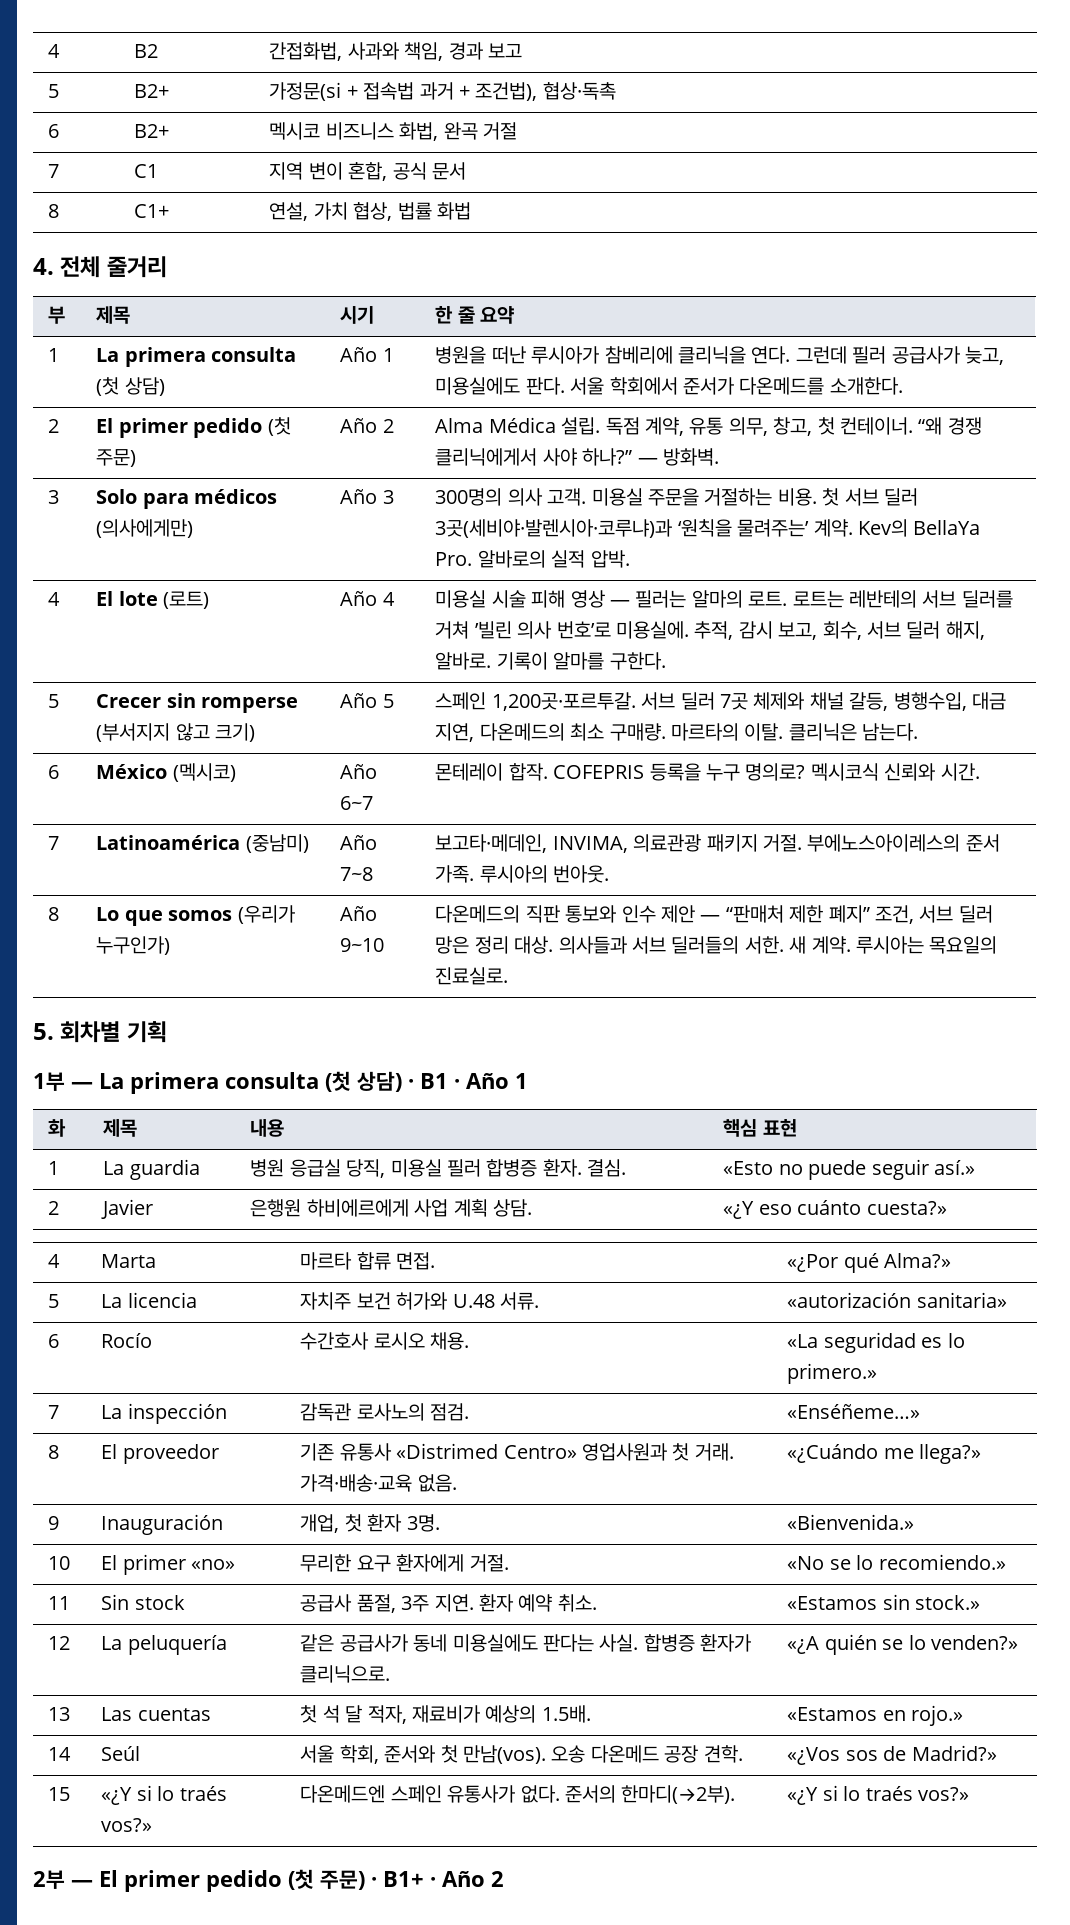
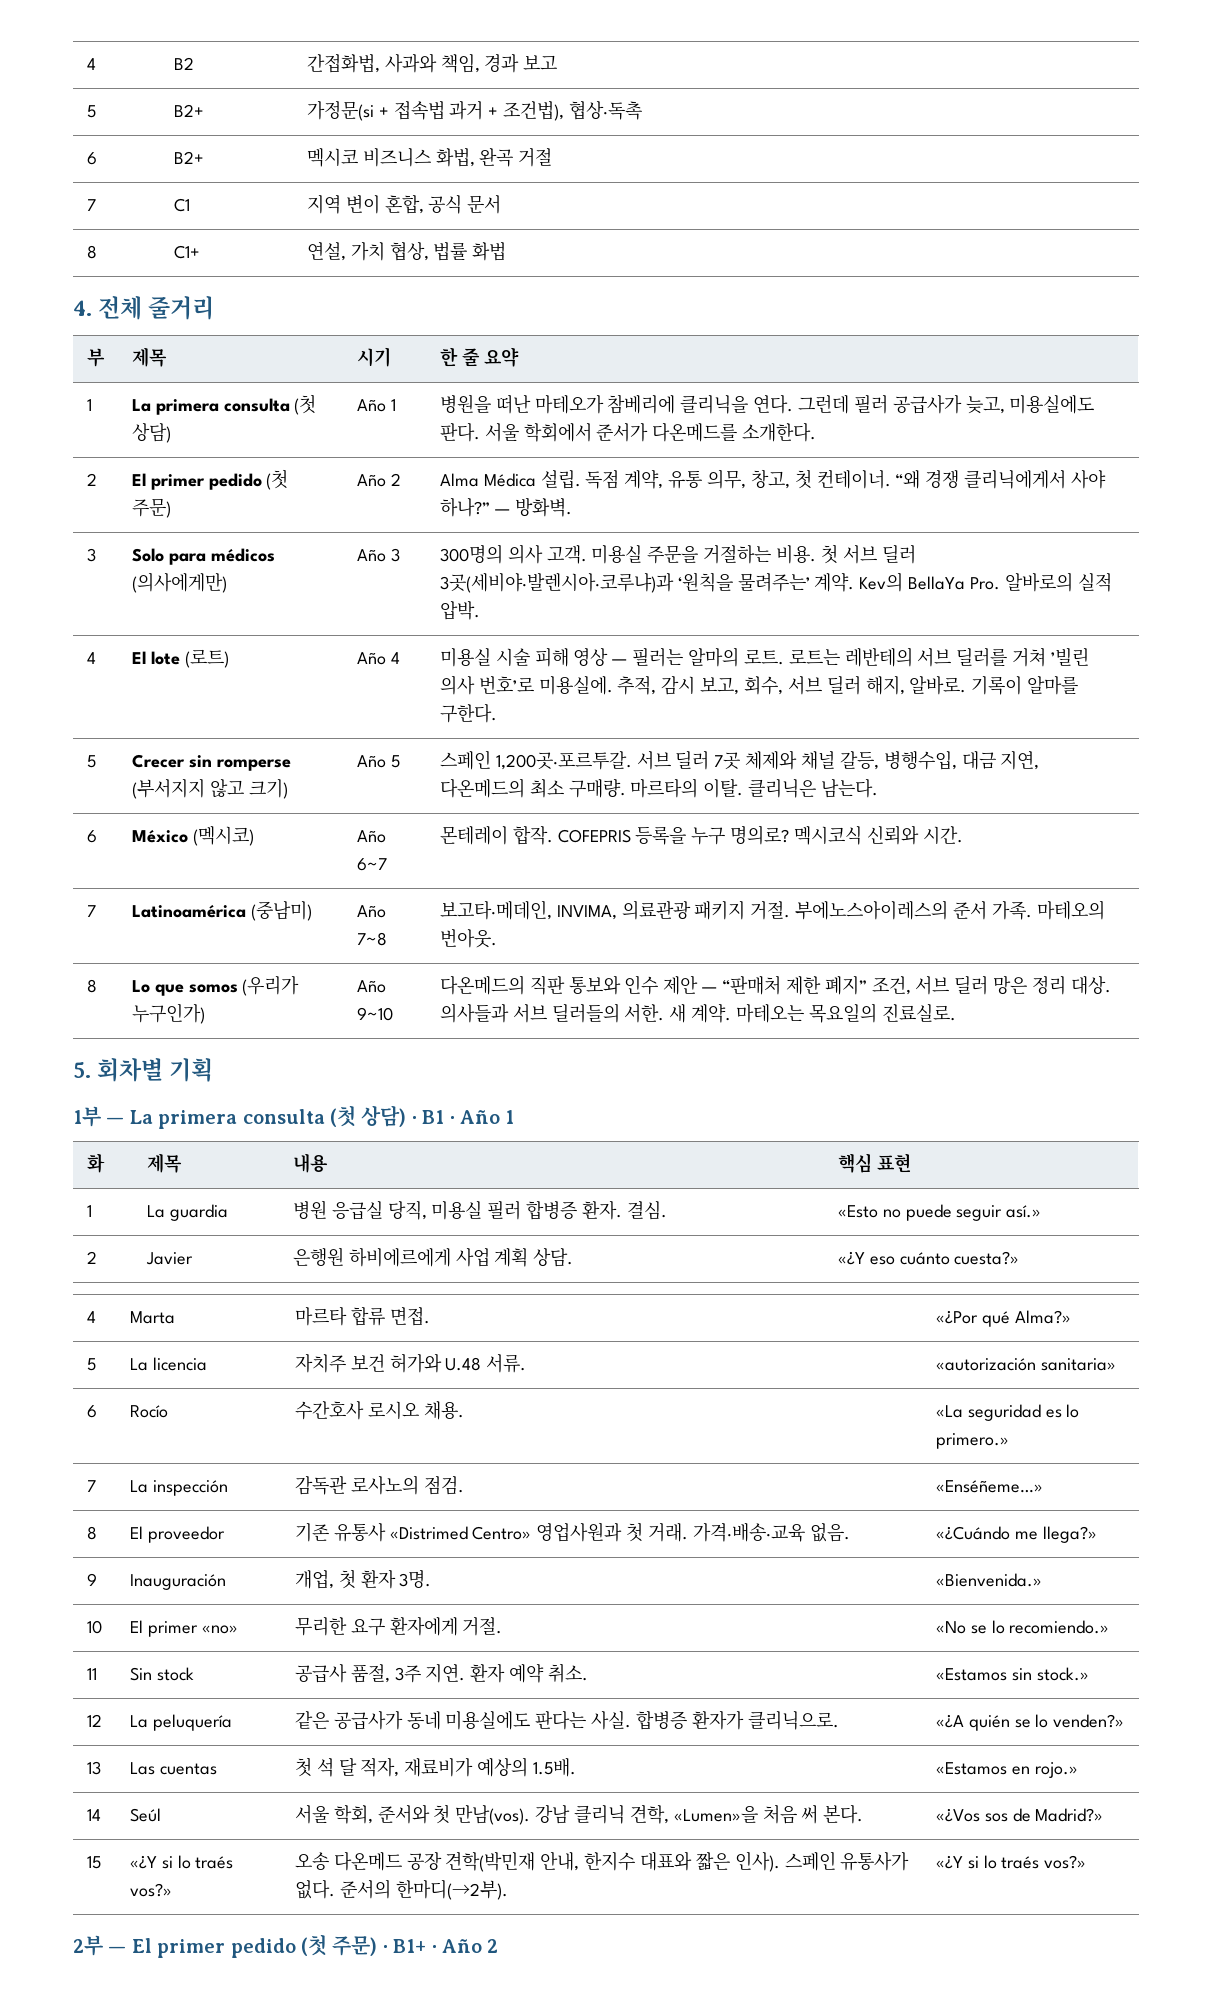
[531,346,600,364] 루시아가 -> [534,395,604,414] 마테오가
[479,865,548,883] 루시아의 -> [1036,900,1105,920] 마테오의
[856,936,925,954] 루시아는 -> [735,1004,804,1023] 마테오는
[551,1745,743,1763] 오송 다온메드 공장 견학. -> [535,1804,864,1824] 강남 클리닉 견학, «Lumen»을 처음 써 본다.
[300,1785,386,1803] 다온메드엔 -> [294,1851,780,1872] 오송 다온메드 공장 견학(박민재 안내, 한지수 대표와 짧은 인사).

